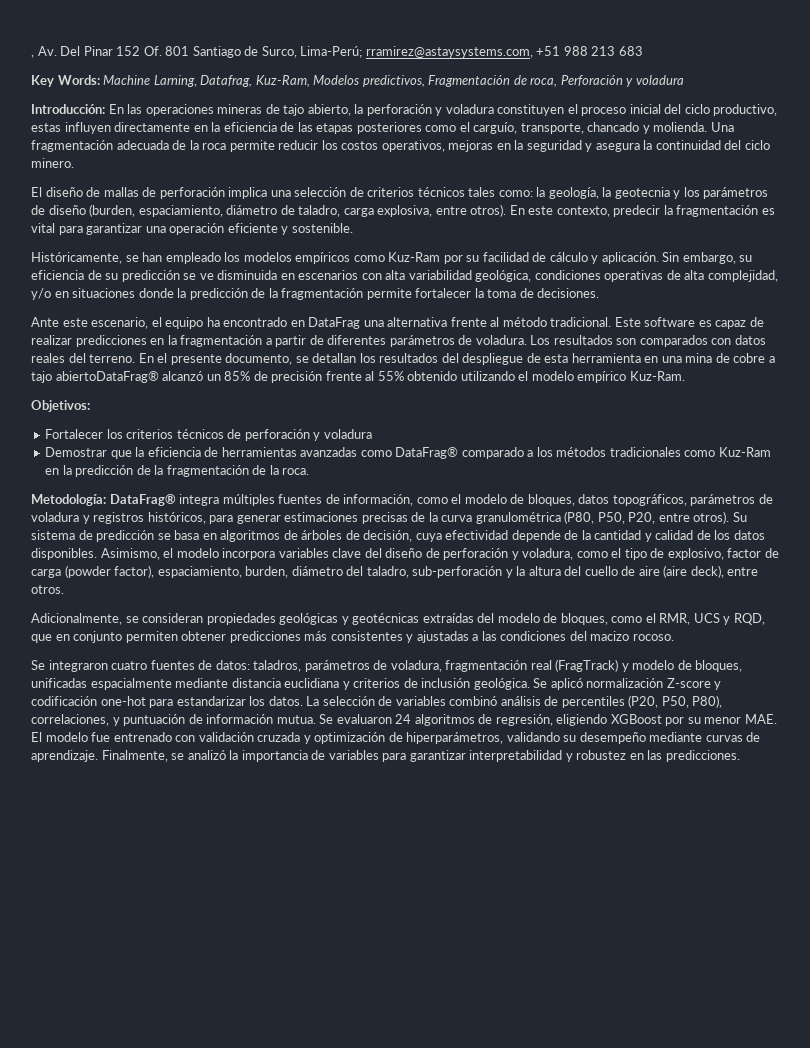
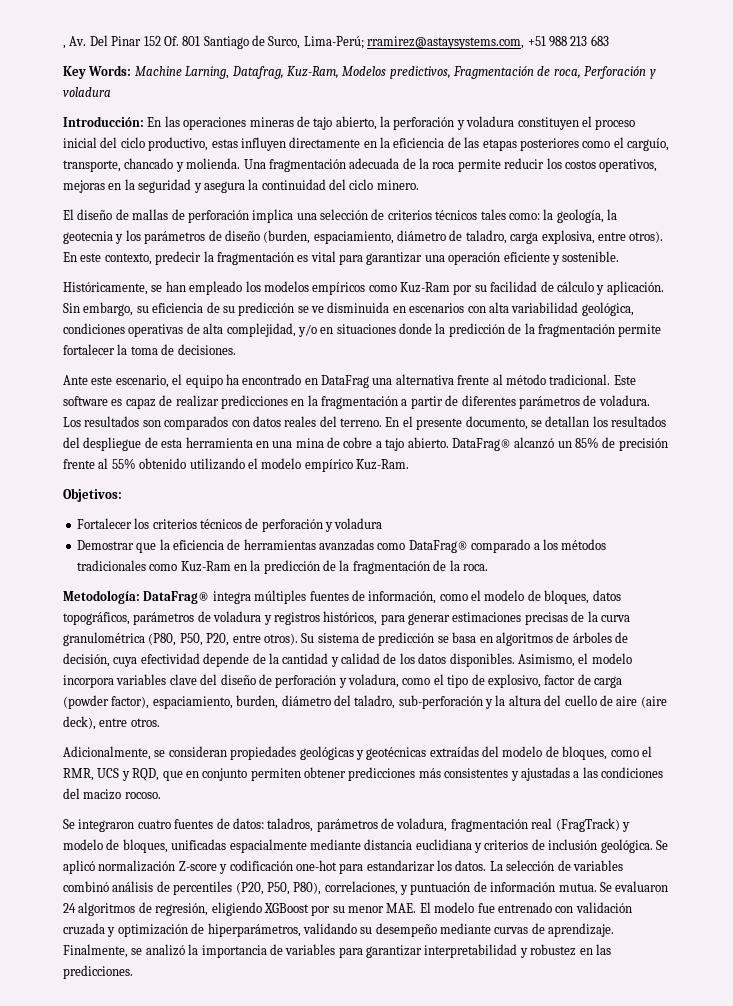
[55,371,159,383] abiertoDataFrag® -> [407,437,511,451] abierto. DataFrag®

